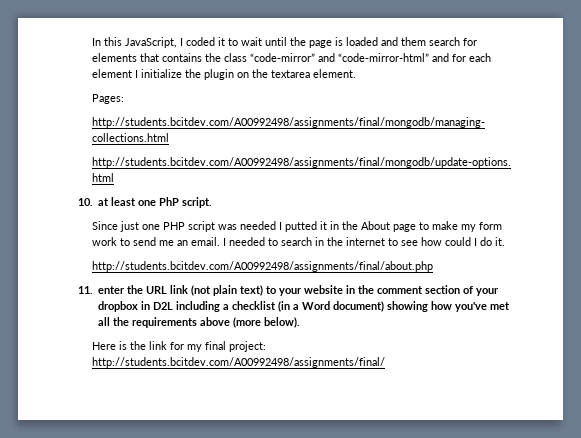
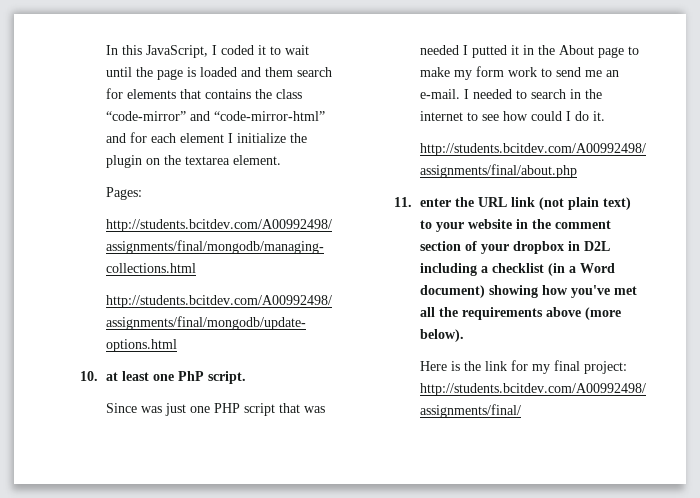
(118, 225) none -> [141,406,163,413] was
(215, 226) none -> [279,403,301,413] that
[190,237,220,246] email. -> [420,89,461,99] e-mail.

